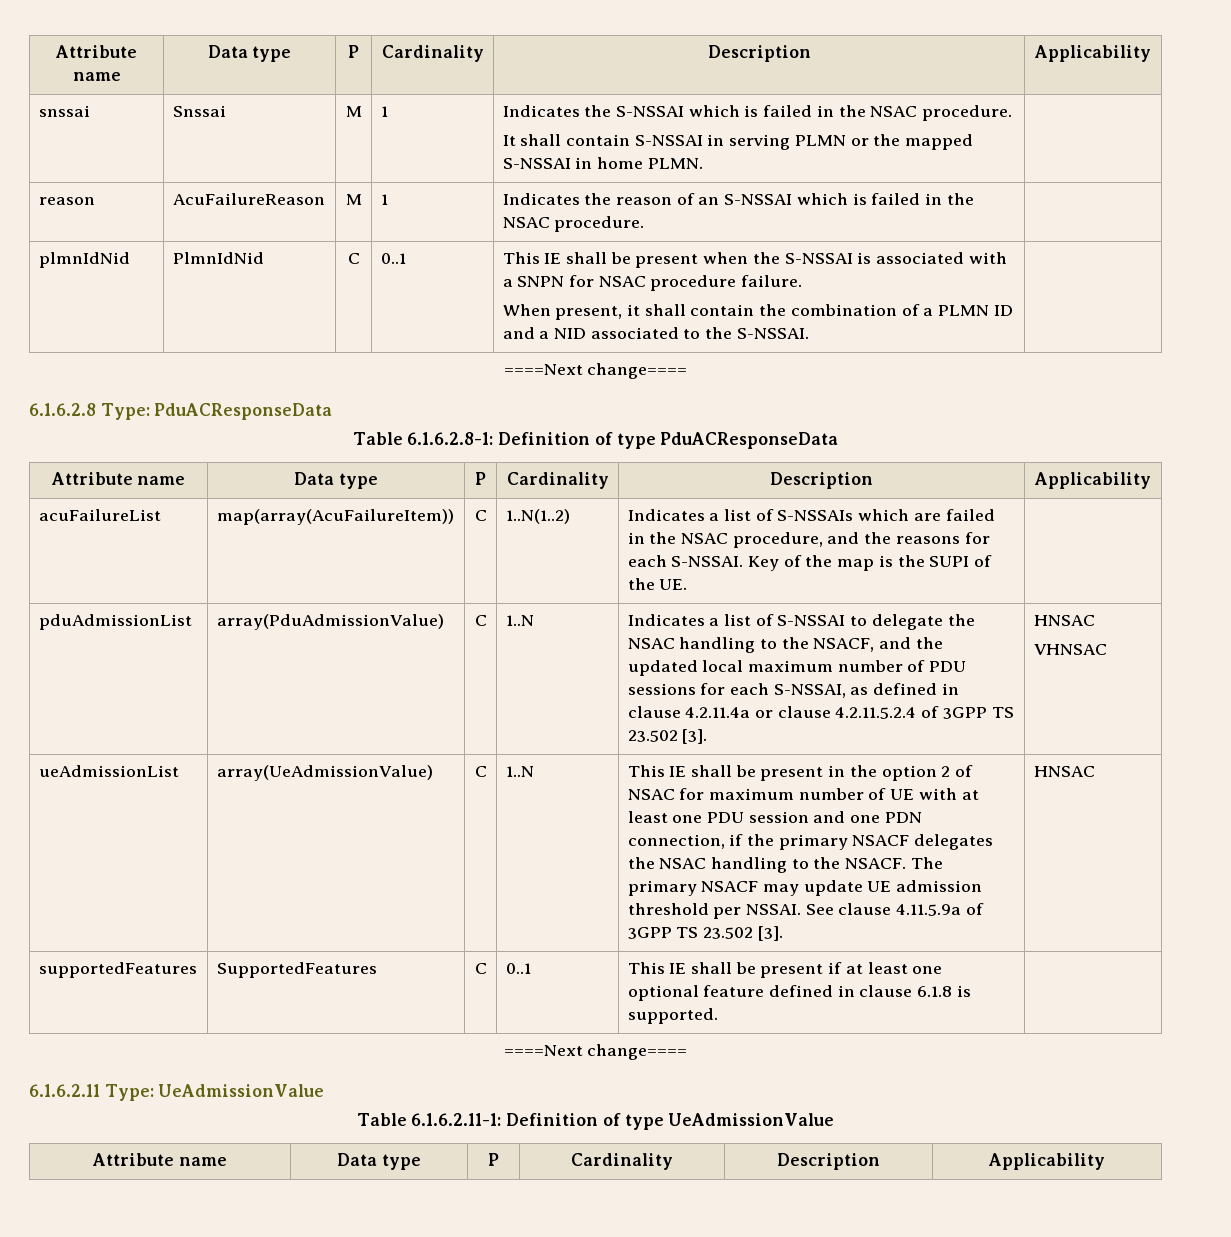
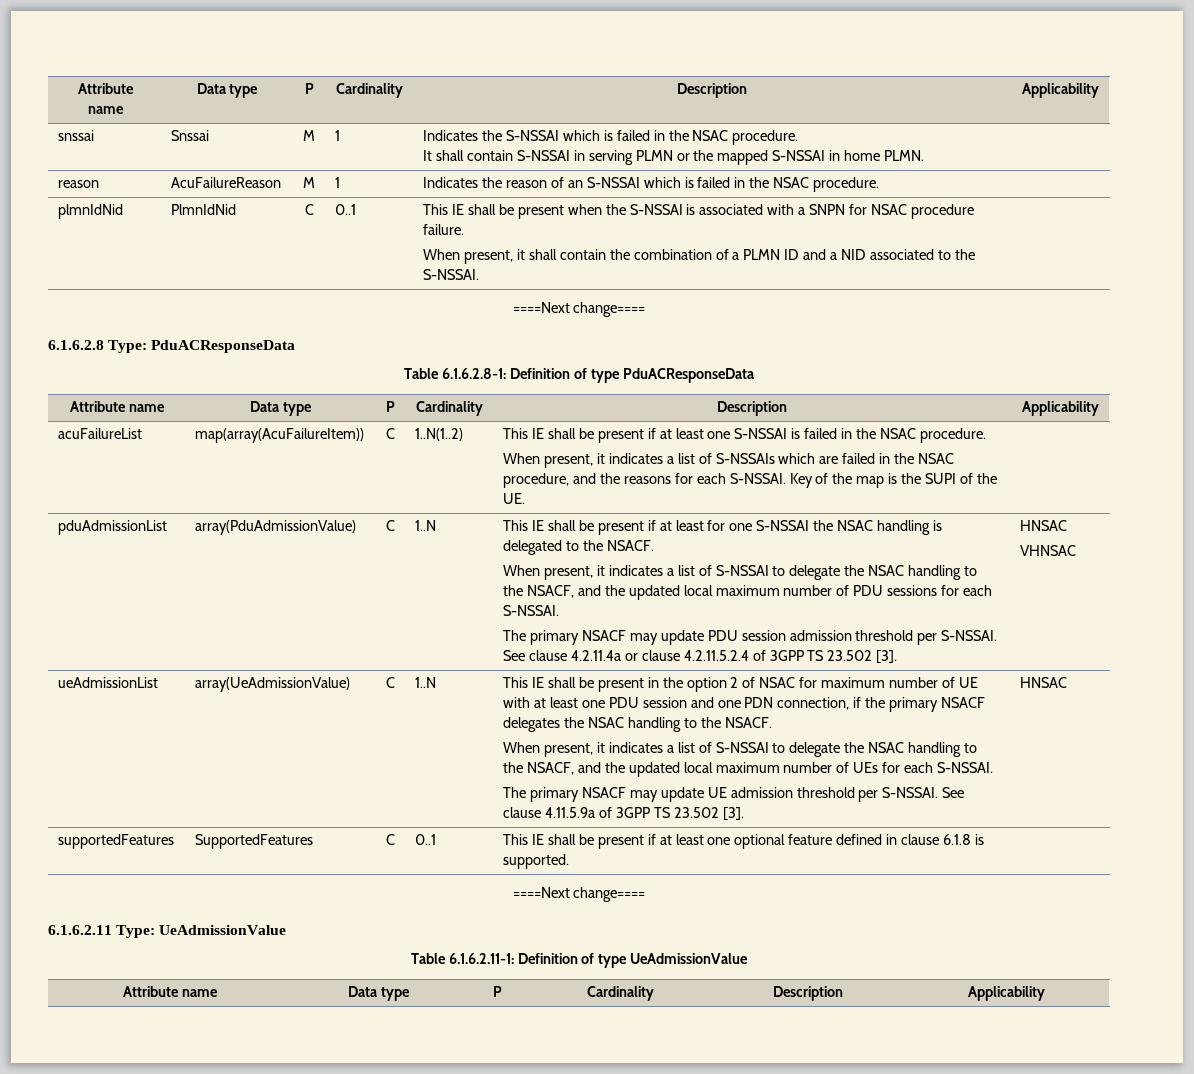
[627,509,705,521] Indicates -> [503,428,986,443] [503,453,663,468] This IE shall be present if at least one S-NSSAI is failed in the NSAC procedure. // When present, it indicates
[627,614,705,626] Indicates -> [503,520,942,535] [503,540,654,555] [503,565,663,580] This IE shall be present if at least for one S-NSSAI the NSAC handling is delegated to the NSACF. // When present, it indicates
[773,683,959,698] S-NSSAI, as defined in -> [503,605,560,616] [503,630,998,645] [503,650,526,661] S-NSSAI. // The primary NSACF may update PDU session admission threshold per S-NSSAI. See
(907, 863) none -> [503,742,977,757] [503,762,994,777] // When present, it indicates a list of S-NSSAI to delegate the NSAC handling to the NSACF, and the updated local maximum number of UEs for each S-NSSAI. //
[745,904,801,915] NSSAI. -> [882,787,939,798] S-NSSAI.

